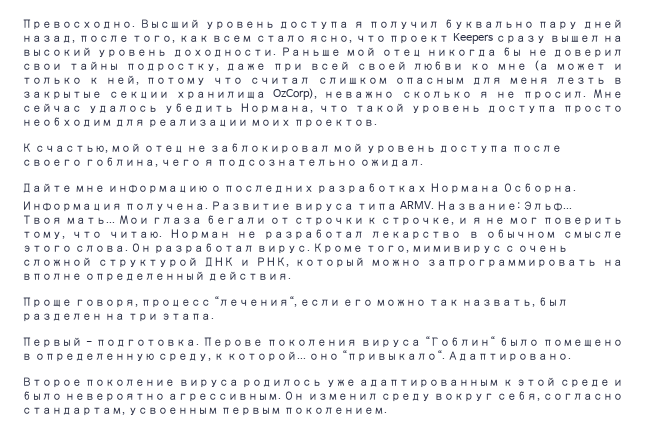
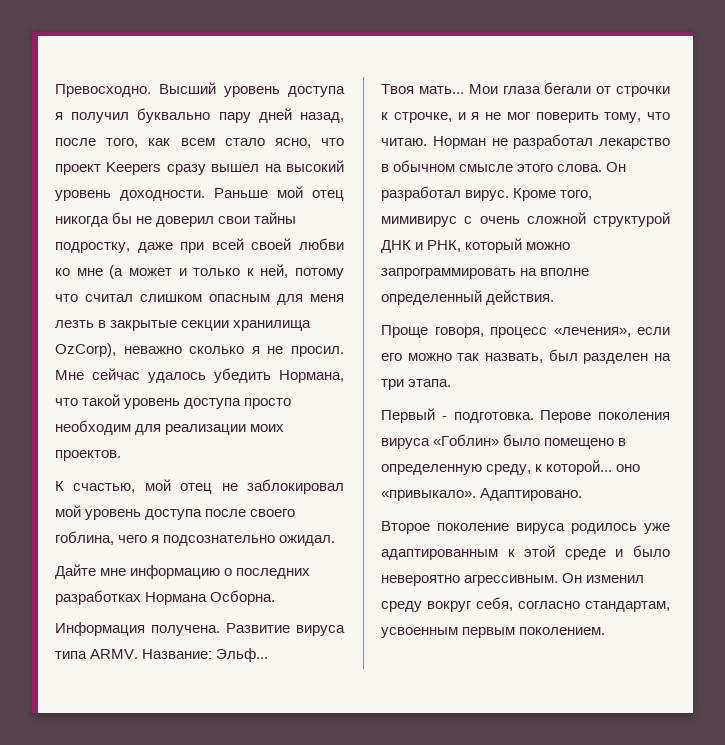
[213,296,297,307] “лечения“, -> [553,327,631,337] «лечения»,
[425,336,495,346] “Гоблин“ -> [433,434,500,446] «Гоблин»
[341,350,445,362] “привыкало“. -> [381,490,476,501] «привыкало».

